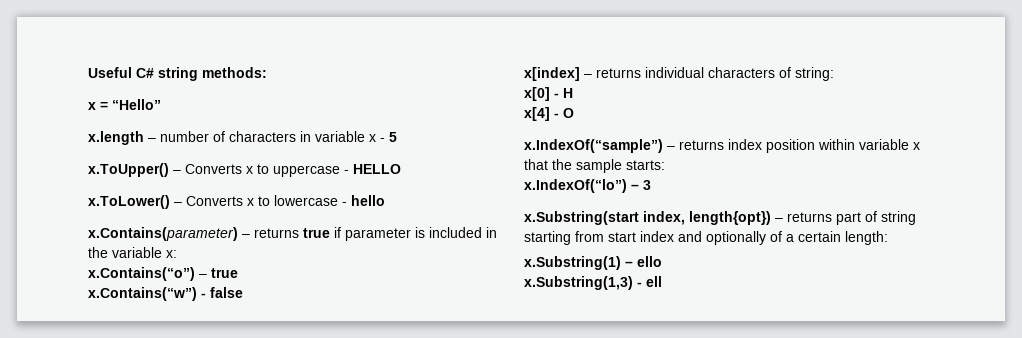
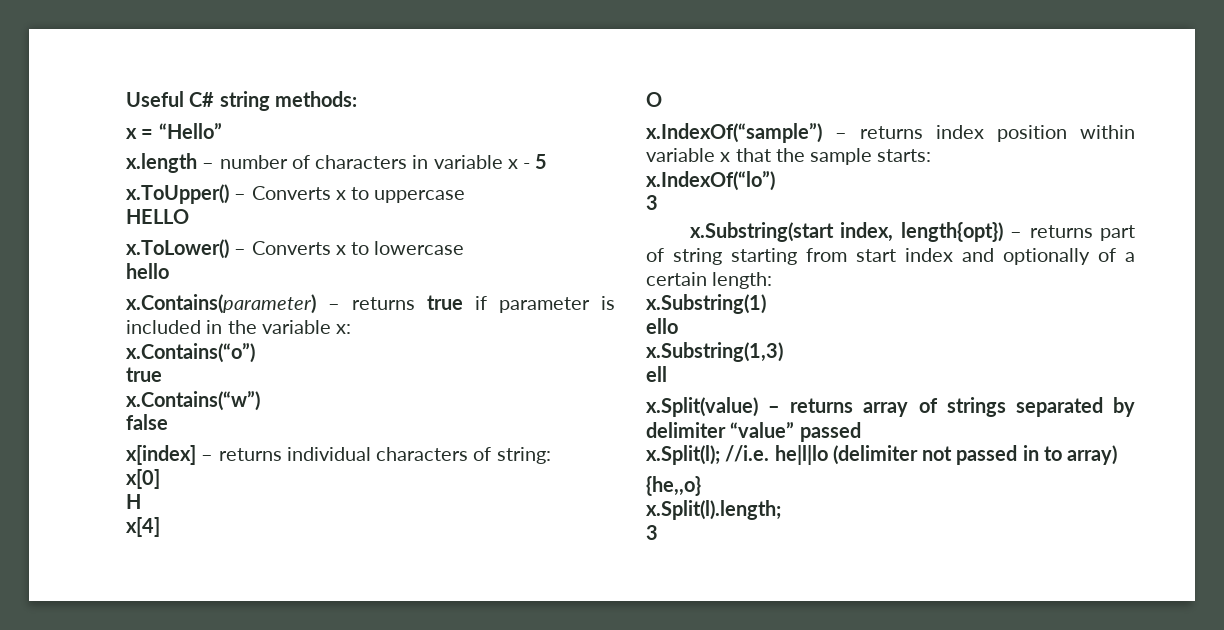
[344,170,349,174] - -> (466, 196) //
[342,202,347,206] - -> (465, 248) //
[199,274,207,278] – -> (255, 352) //
[201,293,206,298] - -> (260, 400) //
[554,93,559,98] - -> (160, 479) //
[554,113,559,118] - -> (160, 527) //
[631,184,639,190] – -> (775, 180) //
[625,261,633,267] – -> (766, 304) //
[637,276,662,287] - ell -> [646,366,667,382] [646,397,1135,417] [646,421,861,442] [646,445,1118,465] [646,476,701,496] [646,500,781,520] [646,525,658,540] // ell // x.Split(value) – returns array of strings separated by delimiter “value” passed // x.Split(l); //i.e. he|l|lo (delimiter not passed in to array) // {he,,o} // x.Split(l).length; // 3

